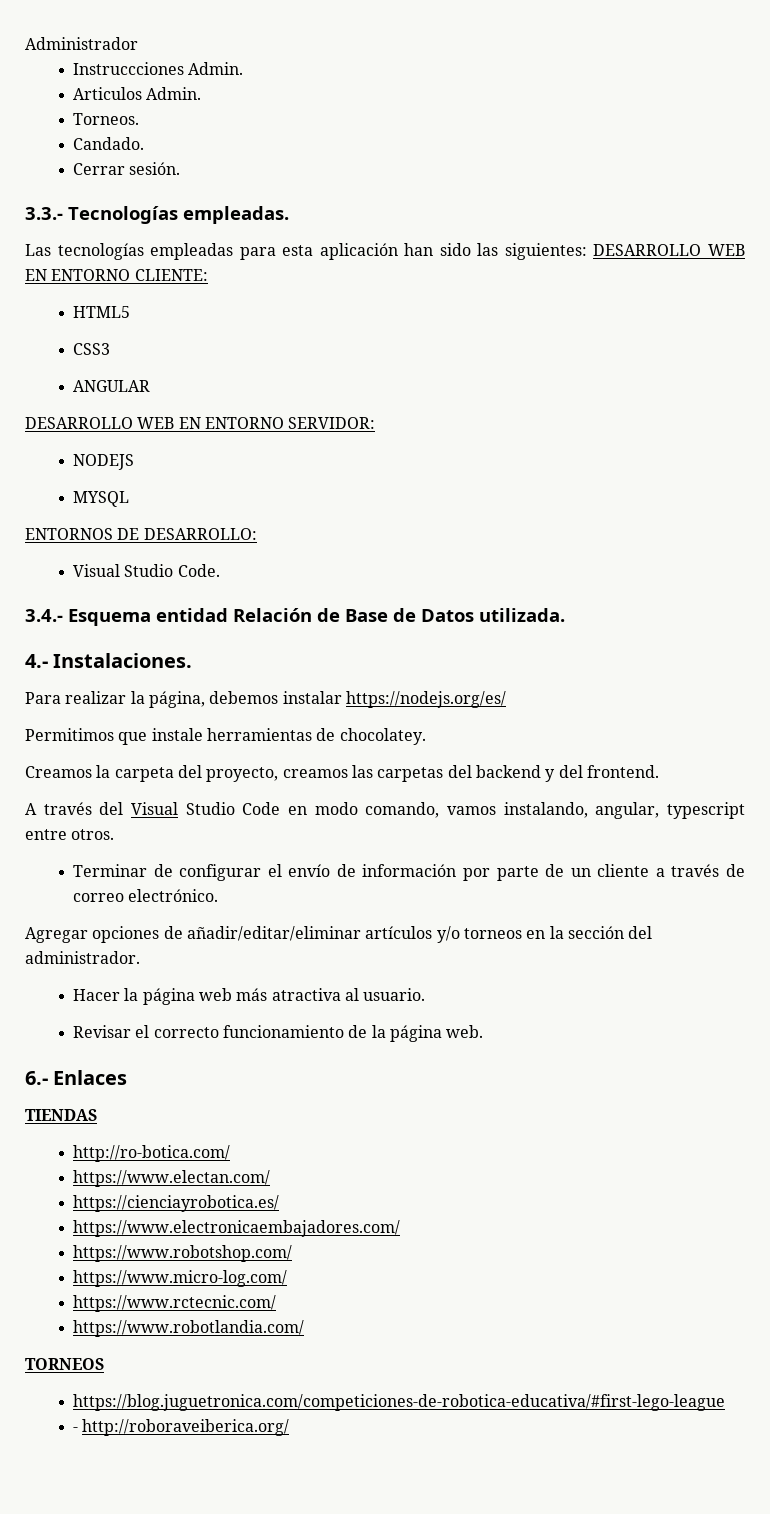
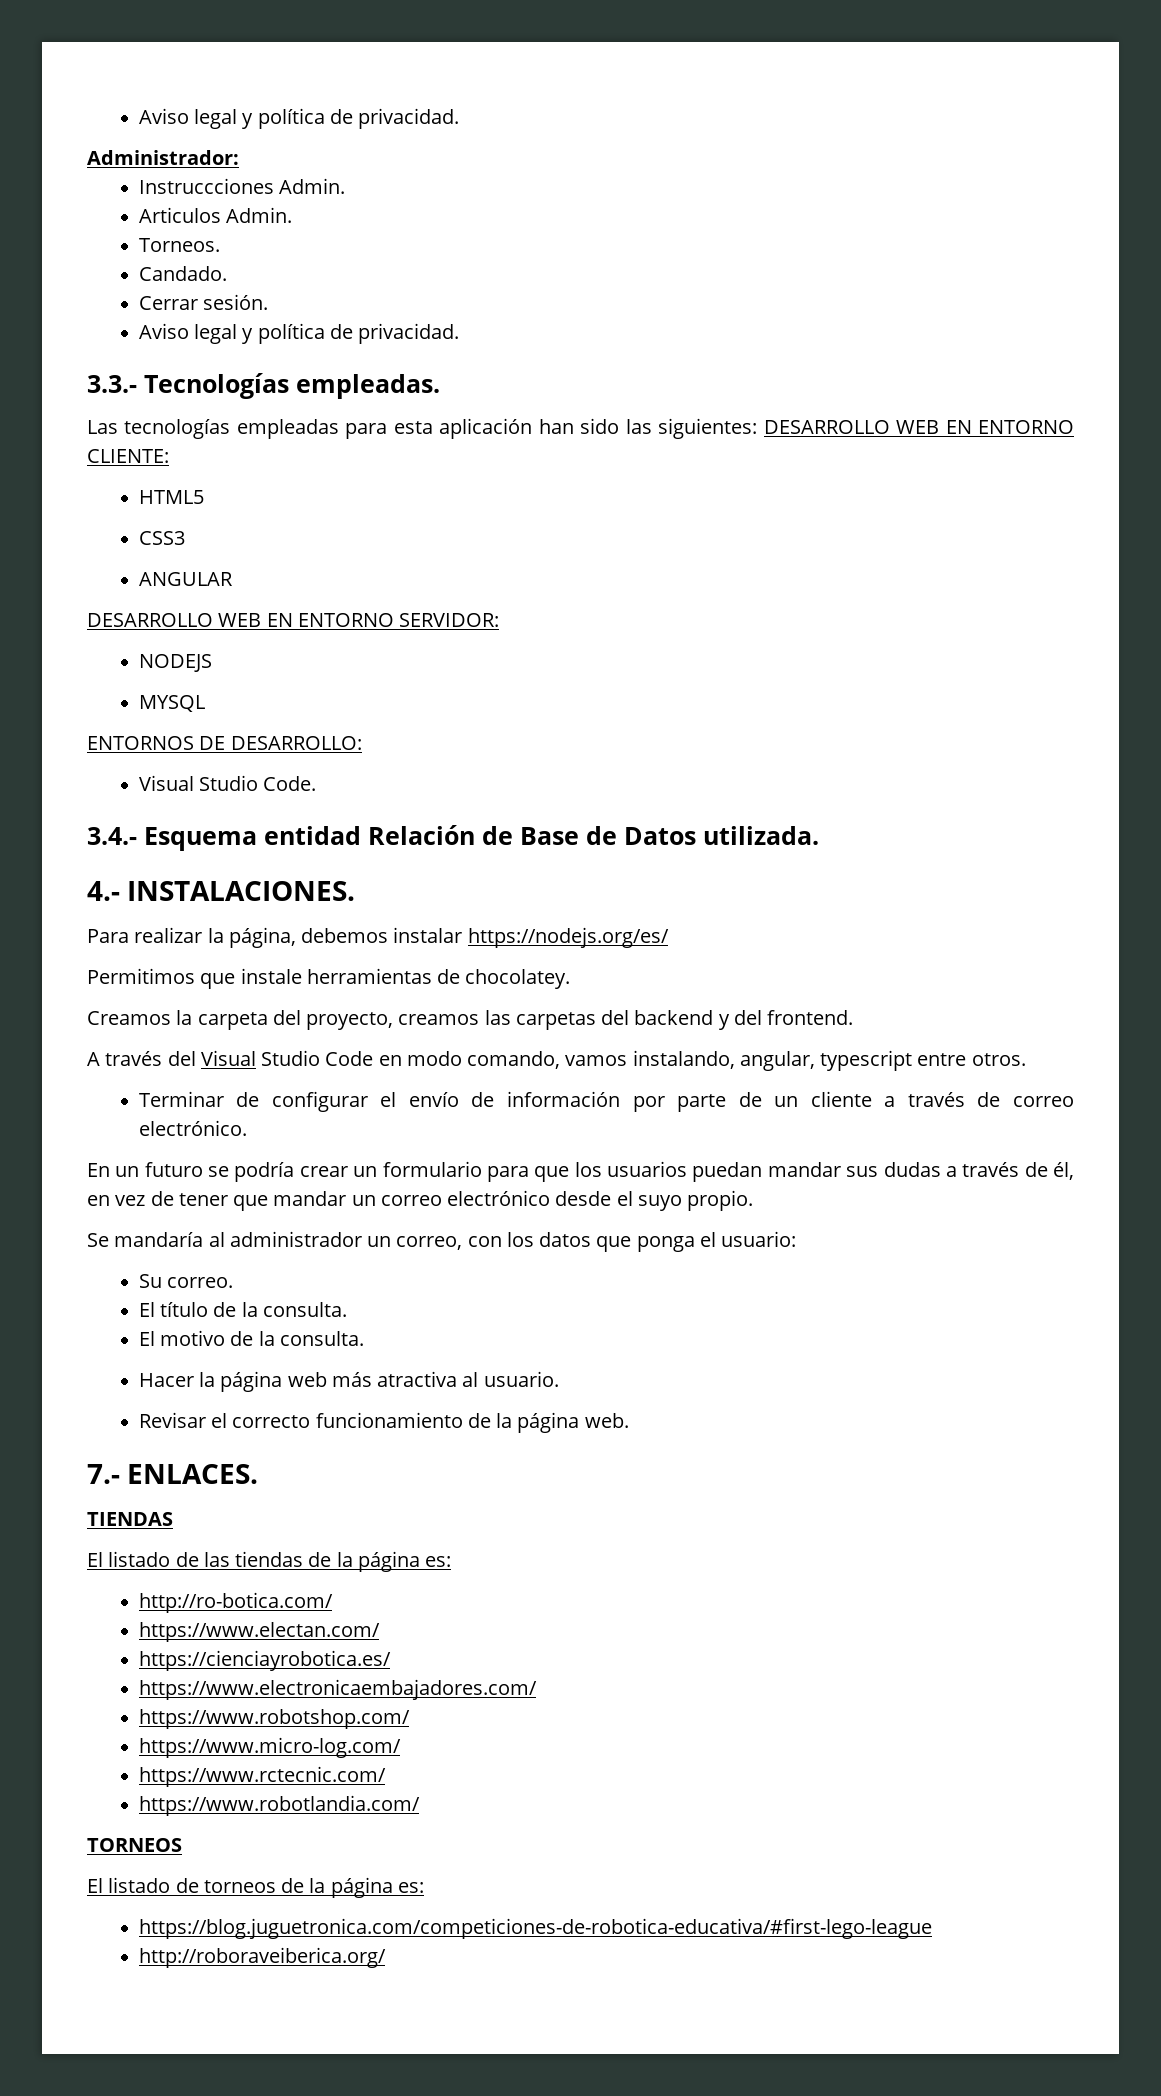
[25,37,138,50] Administrador -> [138,108,460,129] [87,150,239,165] Aviso legal y política de privacidad. // Administrador:
(181, 168) none -> [138,323,460,344] // Aviso legal y política de privacidad.
[53,653,193,668] Instalaciones. -> [127,881,356,901] INSTALACIONES.
[25,926,653,943] [25,951,140,964] Agregar opciones de añadir/editar/eliminar artículos y/o torneos en la sección del administrador. -> [87,1161,1074,1182] [87,1190,754,1211] [87,1231,797,1252] [138,1274,233,1288] [138,1302,347,1317] [138,1330,364,1346] En un futuro se podría crear un formulario para que los usuarios puedan mandar sus dudas a través de él, en vez de tener que mandar un correo electrónico desde el suyo propio. // Se mandaría al administrador un correo, con los datos que ponga el usuario: // Su correo. // El título de la consulta. // El motivo de la consulta.
[25,1070,128,1085] 6.- Enlaces -> [87,1464,259,1484] 7.- ENLACES.
(97, 1115) none -> [87,1551,452,1572] // El listado de las tiendas de la página es:
(104, 1364) none -> [87,1877,424,1898] // El listado de torneos de la página es:
[73,1427,79,1432] - -> (932, 1928) none

